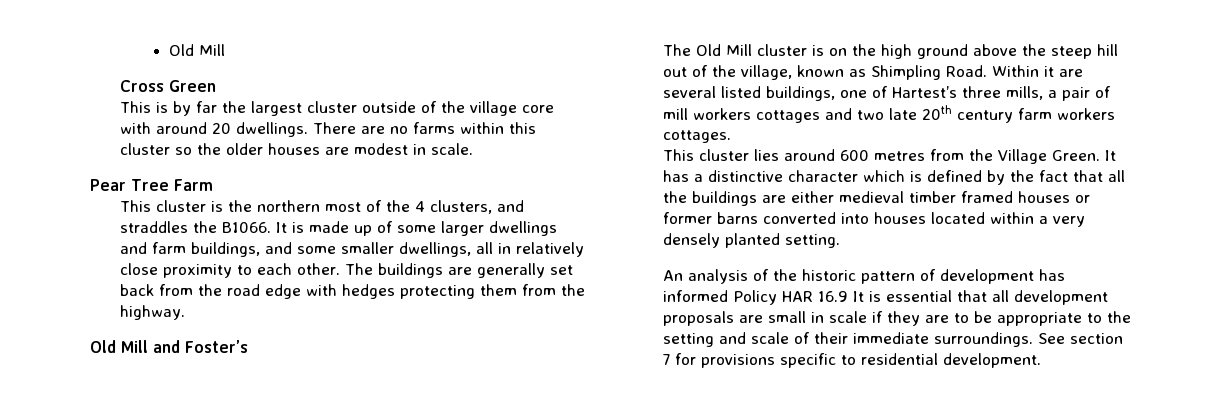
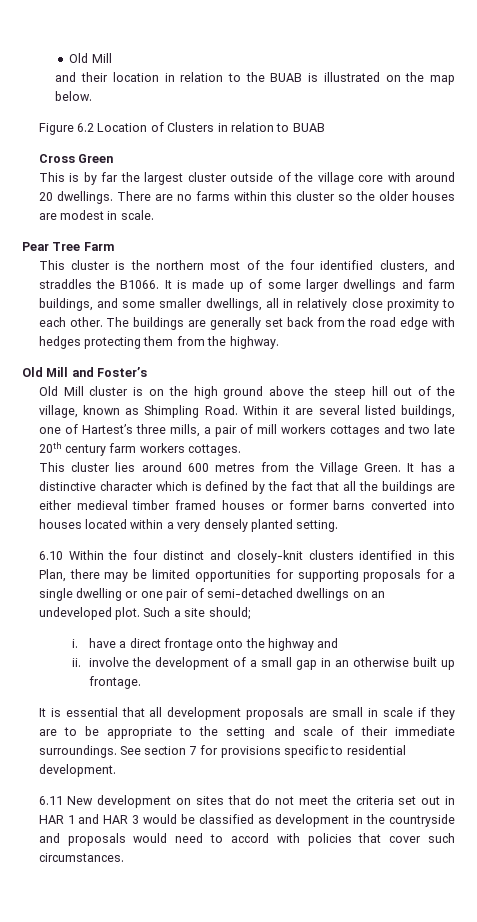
[169,44,226,56] Old Mill -> [69,53,112,63] [55,72,455,85] [55,91,93,101] [38,122,325,135] Old Mill // and their location in relation to the BUAB is illustrated on the map below. // Figure 6.2 Location of Clusters in relation to BUAB
[415,201,426,212] 4 -> [290,260,374,270] four identified
[663,44,692,56] The -> (148, 372) none
[663,269,1066,284] [663,290,849,305] An analysis of the historic pattern of development has informed Policy HAR 16.9 -> [38,550,455,563] [38,569,455,582] [38,588,386,601] [38,607,250,620] [72,638,339,651] [72,657,455,670] [88,676,141,689] 6.10 Within the four distinct and closely-knit clusters identified in this Plan, there may be limited opportunities for supporting proposals for a single dwelling or one pair of semi-detached dwellings on an undeveloped plot. Such a site should; // i. have a direct frontage onto the highway and // ii. involve the development of a small gap in an otherwise built up frontage. //
(1042, 360) none -> [38,795,455,808] [38,814,456,827] [38,833,455,846] [38,853,124,862] // 6.11 New development on sites that do not meet the criteria set out in HAR 1 and HAR 3 would be classified as development in the countryside and proposals would need to accord with policies that cover such circumstances.

